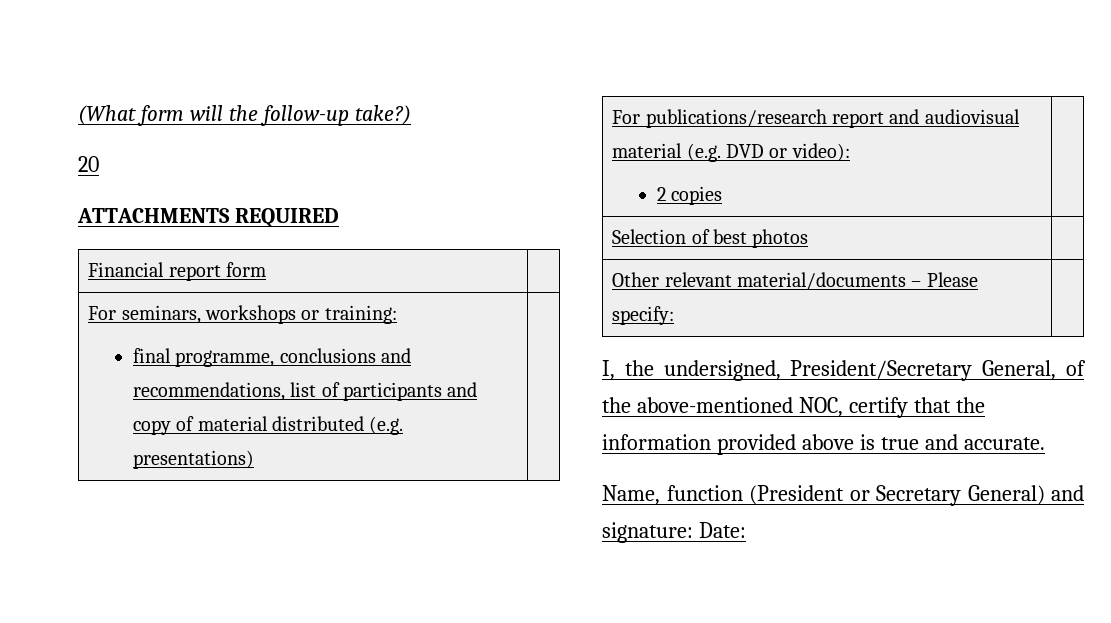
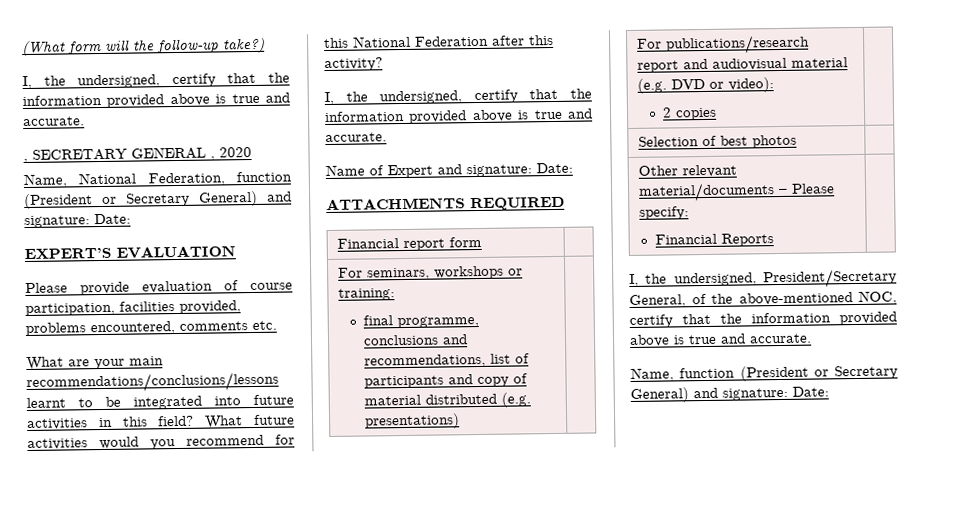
[78,156,99,172] 20 -> [22,72,290,90] [22,92,290,108] [23,116,85,127] [23,146,252,164] [23,171,292,189] [24,190,292,210] [24,213,131,229] [24,245,236,260] [25,280,293,296] [25,300,241,317] [25,320,277,337] [26,356,164,371] [26,371,279,394] [26,394,294,410] [27,414,295,431] [27,434,295,450] [323,34,554,49] [324,57,383,72] [324,88,592,106] [324,108,593,124] [325,132,387,143] [325,162,573,179] I, the undersigned, certify that the information provided above is true and accurate. // , SECRETARY GENERAL , 2020 // Name, National Federation, function (President or Secretary General) and signature: Date: // EXPERT’S EVALUATION // Please provide evaluation of course participation, facilities provided, problems encountered, comments etc. // What are your main recommendations/conclusions/lessons learnt to be integrated into future activities in this field? What future activities would you recommend for this National Federation after this activity? // I, the undersigned, certify that the information provided above is true and accurate. // Name of Expert and signature: Date:
(675, 315) none -> [654,233,774,247] // Financial Reports

